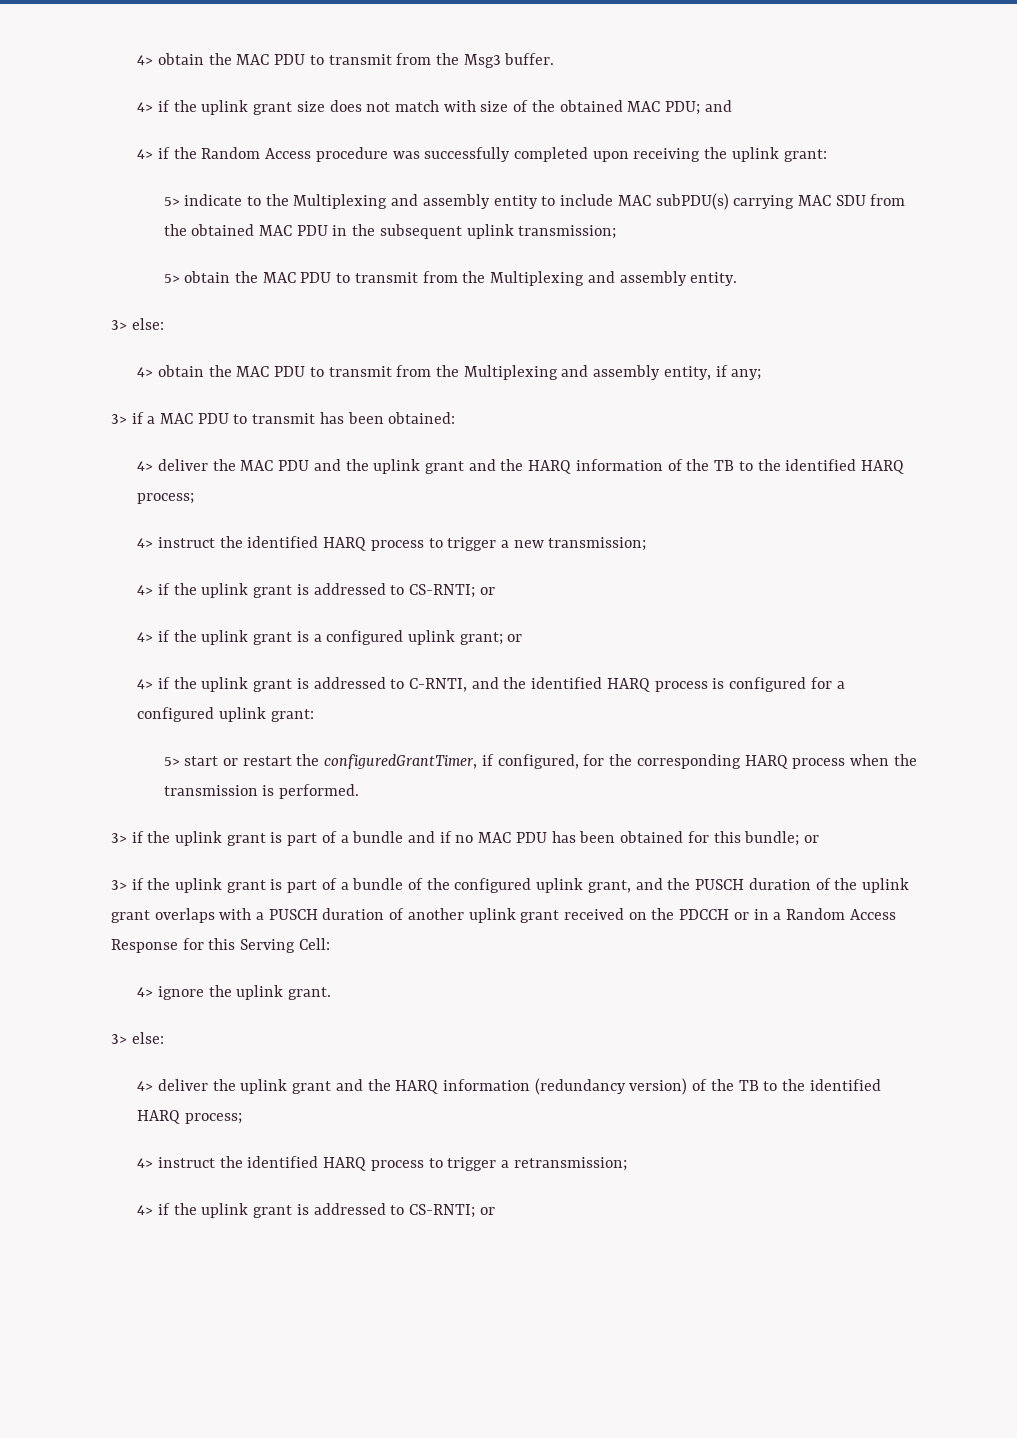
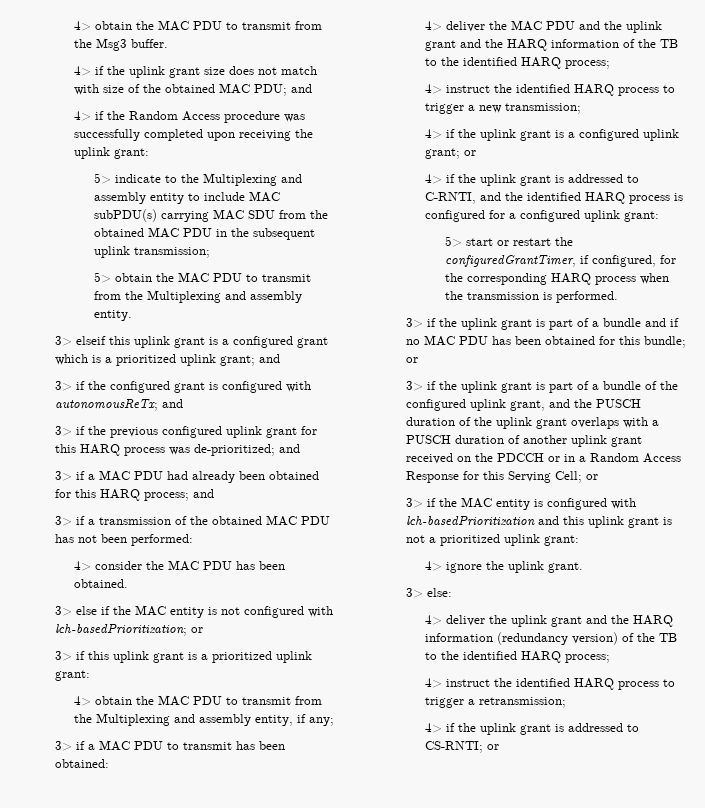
[131,318,164,330] else: -> [75,336,328,348] [54,354,280,366] [54,381,311,393] [54,399,183,411] [54,426,317,438] [54,444,300,456] [54,470,319,483] [54,489,214,501] [54,515,330,526] [54,534,193,546] [74,560,286,571] [74,579,129,588] [54,605,333,618] [54,624,203,636] [54,651,312,663] [54,670,90,681] elseif this uplink grant is a configured grant which is a prioritized uplink grant; and // 3> if the configured grant is configured with autonomousReTx; and // 3> if the previous configured uplink grant for this HARQ process was de-prioritized; and // 3> if a MAC PDU had already been obtained for this HARQ process; and // 3> if a transmission of the obtained MAC PDU has not been performed: // 4> consider the MAC PDU has been obtained. // 3> else if the MAC entity is not configured with lch-basedPrioritization; or // 3> if this uplink grant is a prioritized uplink grant:
[137,583,495,598] // 4> if the uplink grant is addressed to CS-RNTI; or -> (582, 108) none
[298,938,330,950] Cell: -> [554,471,598,483] [405,497,636,510] [405,516,672,528] [405,534,579,546] Cell; or // 3> if the MAC entity is configured with lch-basedPrioritization and this uplink grant is not a prioritized uplink grant:

